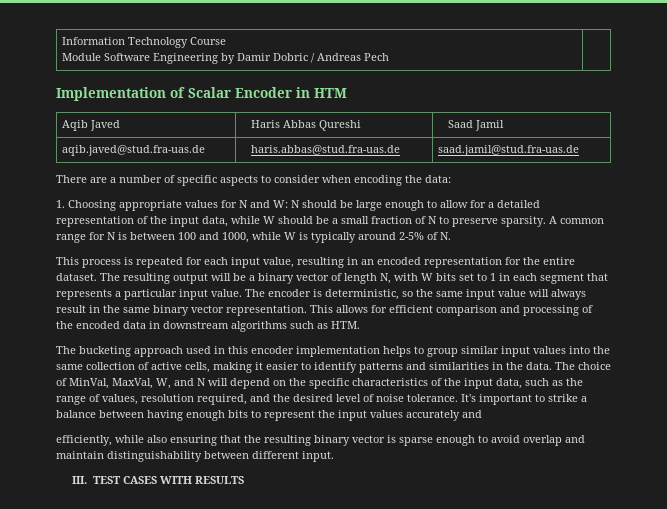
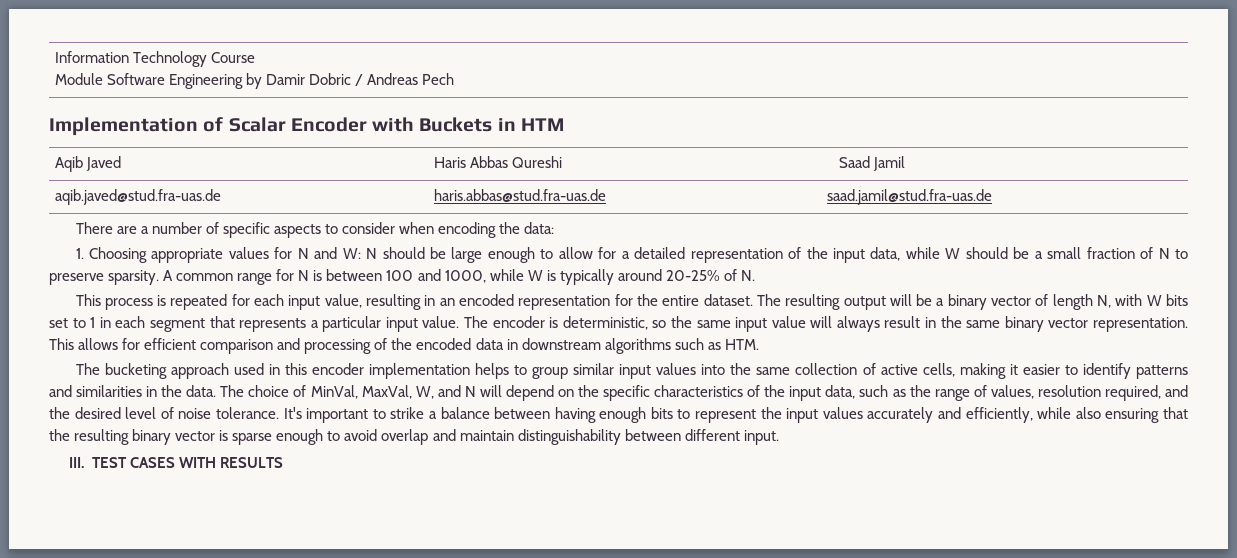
(292, 92) none -> [372,117,493,132] with Buckets
[399,232,424,240] 2-5% -> [665,270,720,281] 20-25%
(482, 414) // -> (962, 413) none

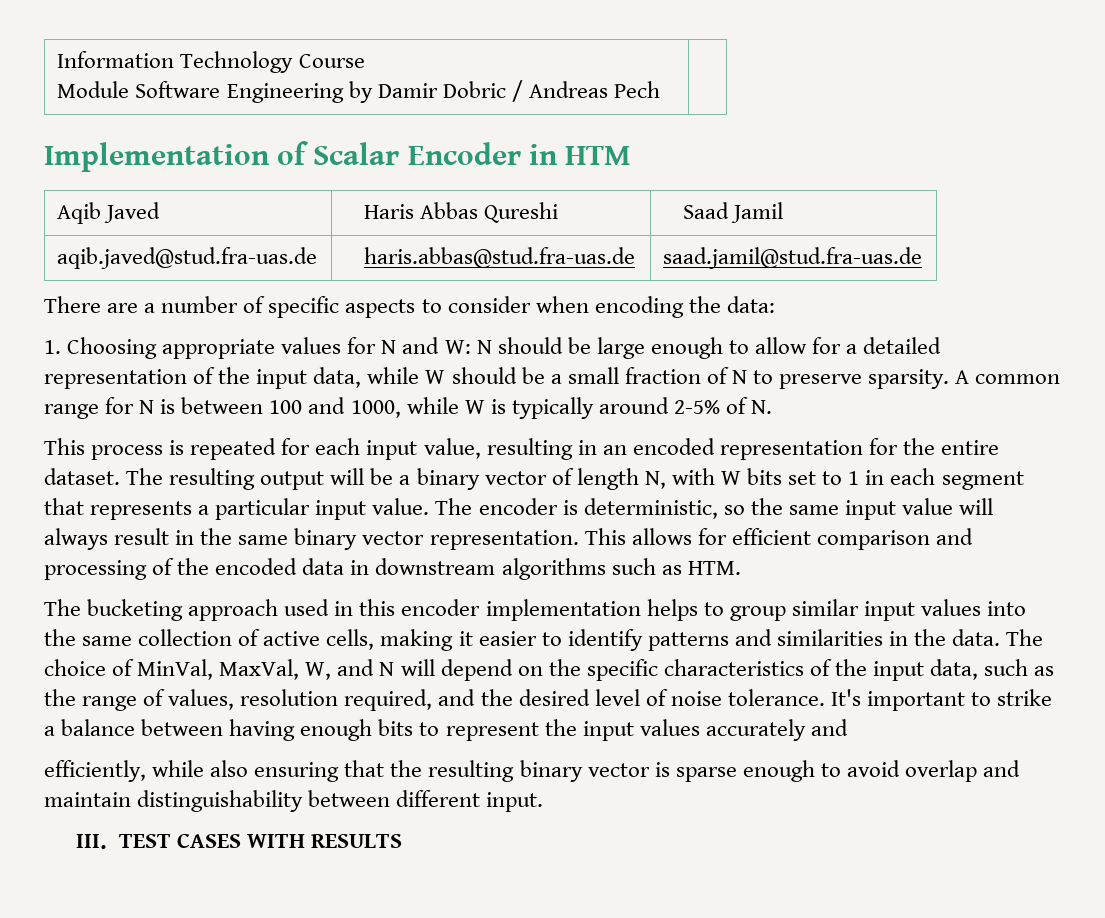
[372,117,493,132] with Buckets -> (521, 153) none
[665,270,720,281] 20-25% -> [673,400,720,414] 2-5%
(962, 413) none -> (848, 727) //

